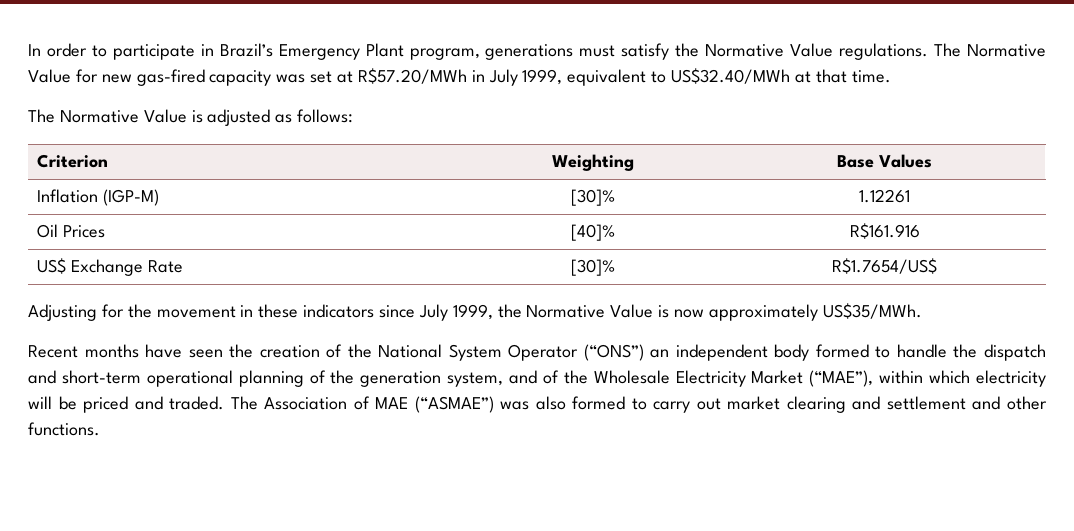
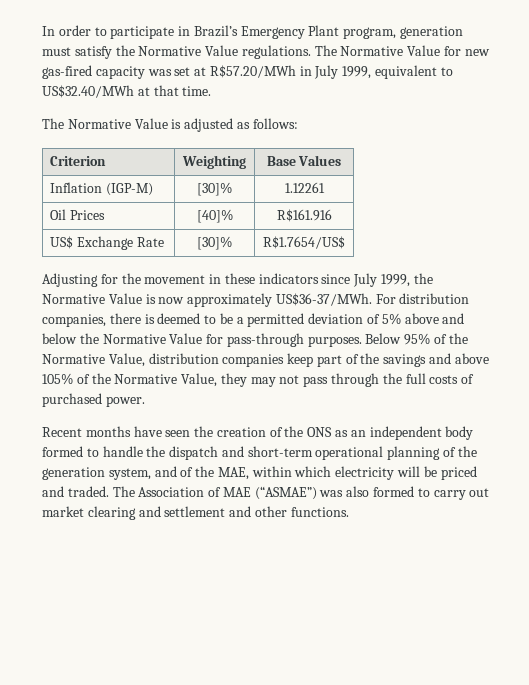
[485,44,574,60] generations -> [400,26,464,39] generation
[822,303,922,319] US$35/MWh. -> [275,293,470,306] [42,313,465,327] [42,333,468,347] [42,353,489,367] [42,373,475,387] [42,393,145,407] US$36-37/MWh. For distribution companies, there is deemed to be a permitted deviation of 5% above and below the Normative Value for pass-through purposes. Below 95% of the Normative Value, distribution companies keep part of the savings and above 105% of the Normative Value, they may not pass through the full costs of purchased power.
[378,344,644,361] National System Operator (“ONS”) -> [307,427,349,437] ONS as
[593,370,874,387] Wholesale Electricity Market (“MAE”), -> [217,467,249,480] MAE,

